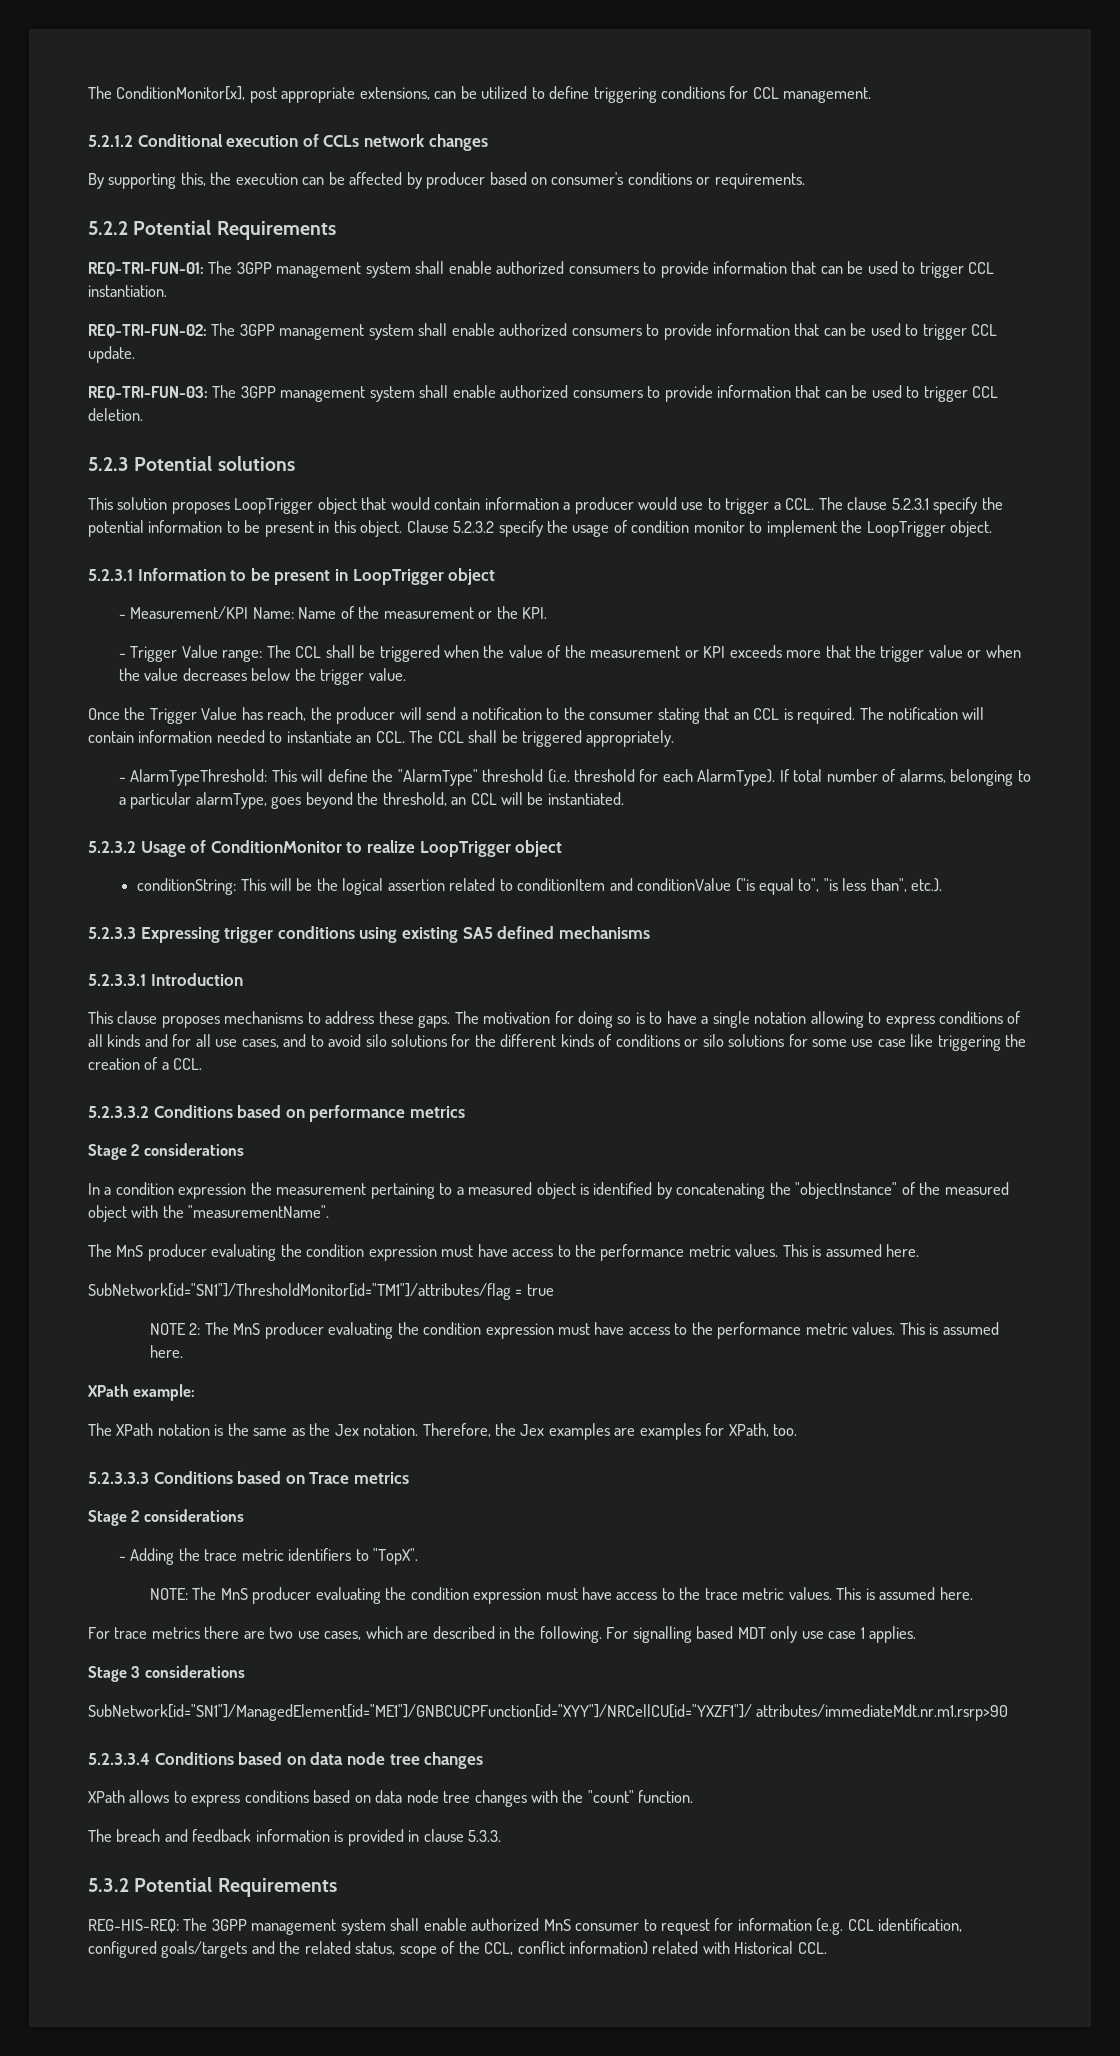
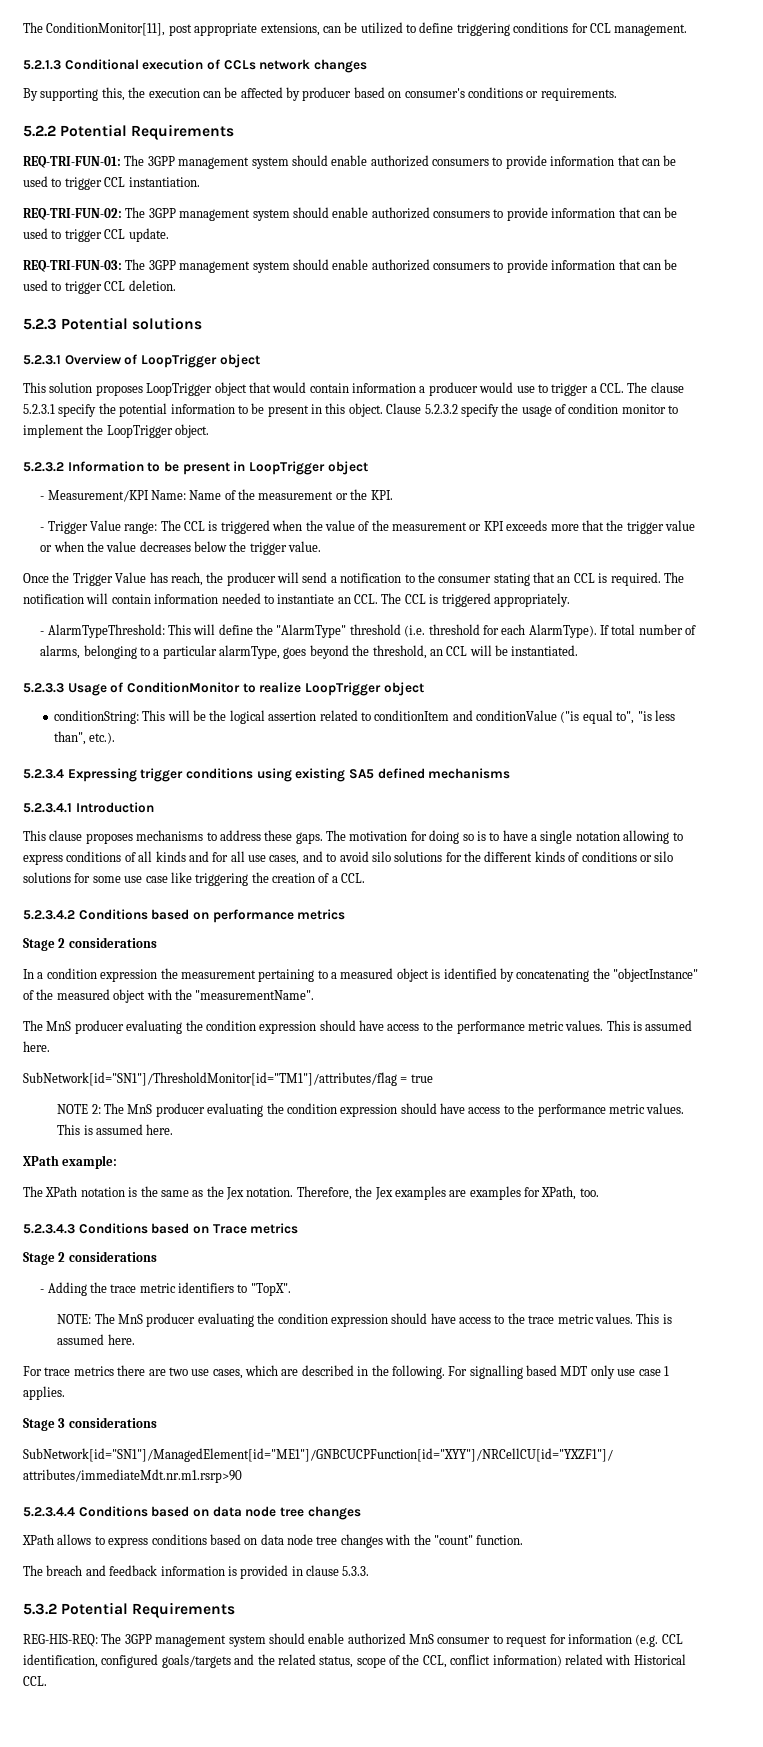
[88,86,246,100] The ConditionMonitor[x], -> [23,22,166,36] The ConditionMonitor[11],
[88,135,133,147] 5.2.1.2 -> [23,60,61,70] 5.2.1.3
[415,261,445,274] shall -> [291,155,328,166] should
[418,323,448,336] shall -> [292,207,329,218] should
[419,385,449,398] shall -> [292,259,329,270] should
(295, 463) none -> [23,354,260,368] // 5.2.3.1 Overview of LoopTrigger object
[88,569,133,581] 5.2.3.1 -> [23,462,64,472] 5.2.3.2
[325,645,376,658] shall be -> [208,521,218,531] is
[468,730,518,743] shall be -> [429,594,439,604] is
[88,841,136,853] 5.2.3.2 -> [23,683,64,693] 5.2.3.3
[88,927,136,939] 5.2.3.3 -> [23,769,64,779] 5.2.3.4
[88,974,146,986] 5.2.3.3.1 -> [23,803,72,813] 5.2.3.4.1
[88,1106,149,1118] 5.2.3.3.2 -> [23,910,75,920] 5.2.3.4.2
[441,1245,474,1257] must -> [319,1020,356,1031] should
[557,1323,590,1335] must -> [400,1103,437,1114] should
[88,1472,149,1484] 5.2.3.3.3 -> [23,1224,75,1234] 5.2.3.4.3
[545,1588,578,1600] must -> [391,1313,428,1324] should
[88,1753,150,1765] 5.2.3.3.4 -> [23,1507,75,1517] 5.2.3.4.4
[390,1918,420,1931] shall -> [268,1633,305,1644] should

